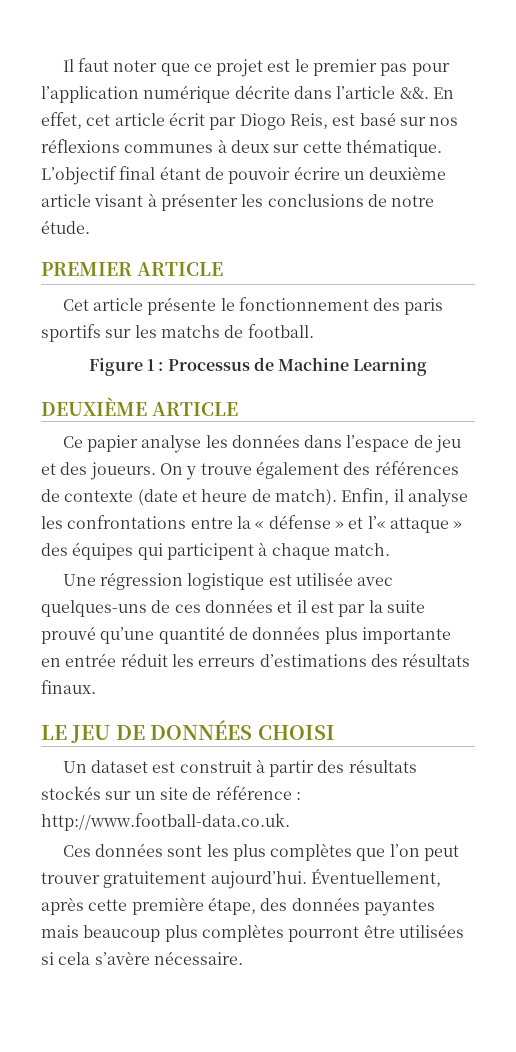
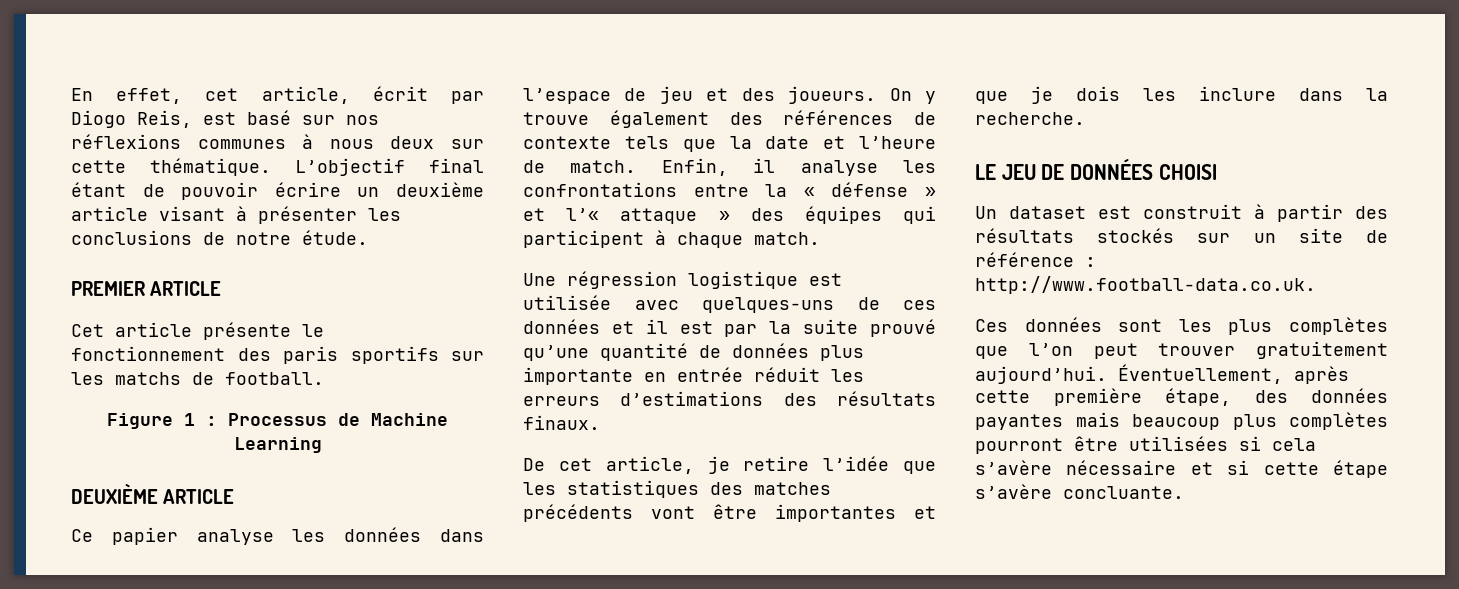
[62,58,450,77] [41,85,429,103] Il faut noter que ce projet est le premier pas pour l’application numérique décrite dans l’article &&. -> (71, 94) none
[114,113,165,126] article -> [261,86,350,104] article,
(227, 146) none -> [329,139,374,149] nous
[137,489,337,506] (date et heure de match). -> [624,136,936,152] [523,160,637,173] tels que la date et l’heure de match.
(96, 687) none -> [523,456,936,474] [523,480,831,498] [523,504,936,522] [975,86,1388,104] [975,112,1085,125] // De cet article, je retire l’idée que les statistiques des matches précédents vont être importantes et que je dois les inclure dans la recherche.
[153,951,243,965] nécessaire. -> [1066,460,1388,478] [975,484,1184,499] nécessaire et si cette étape s’avère concluante.

